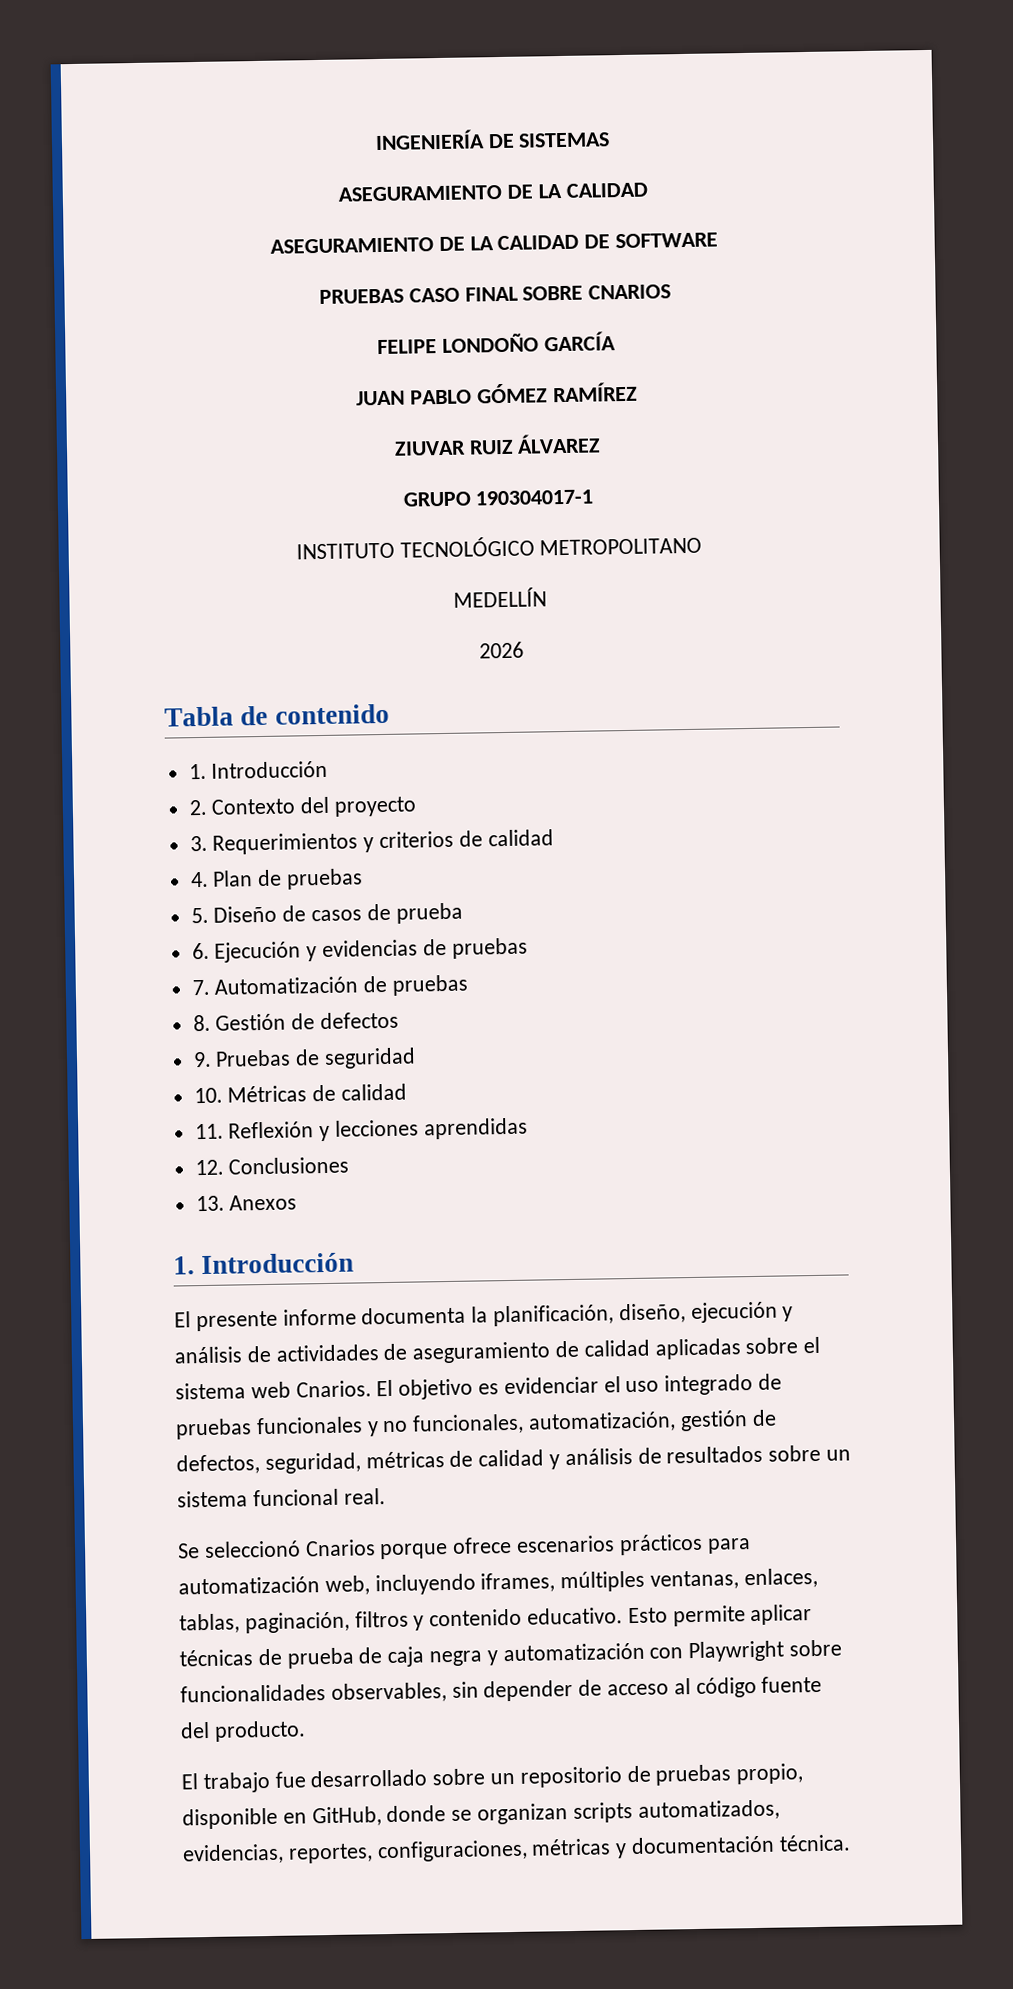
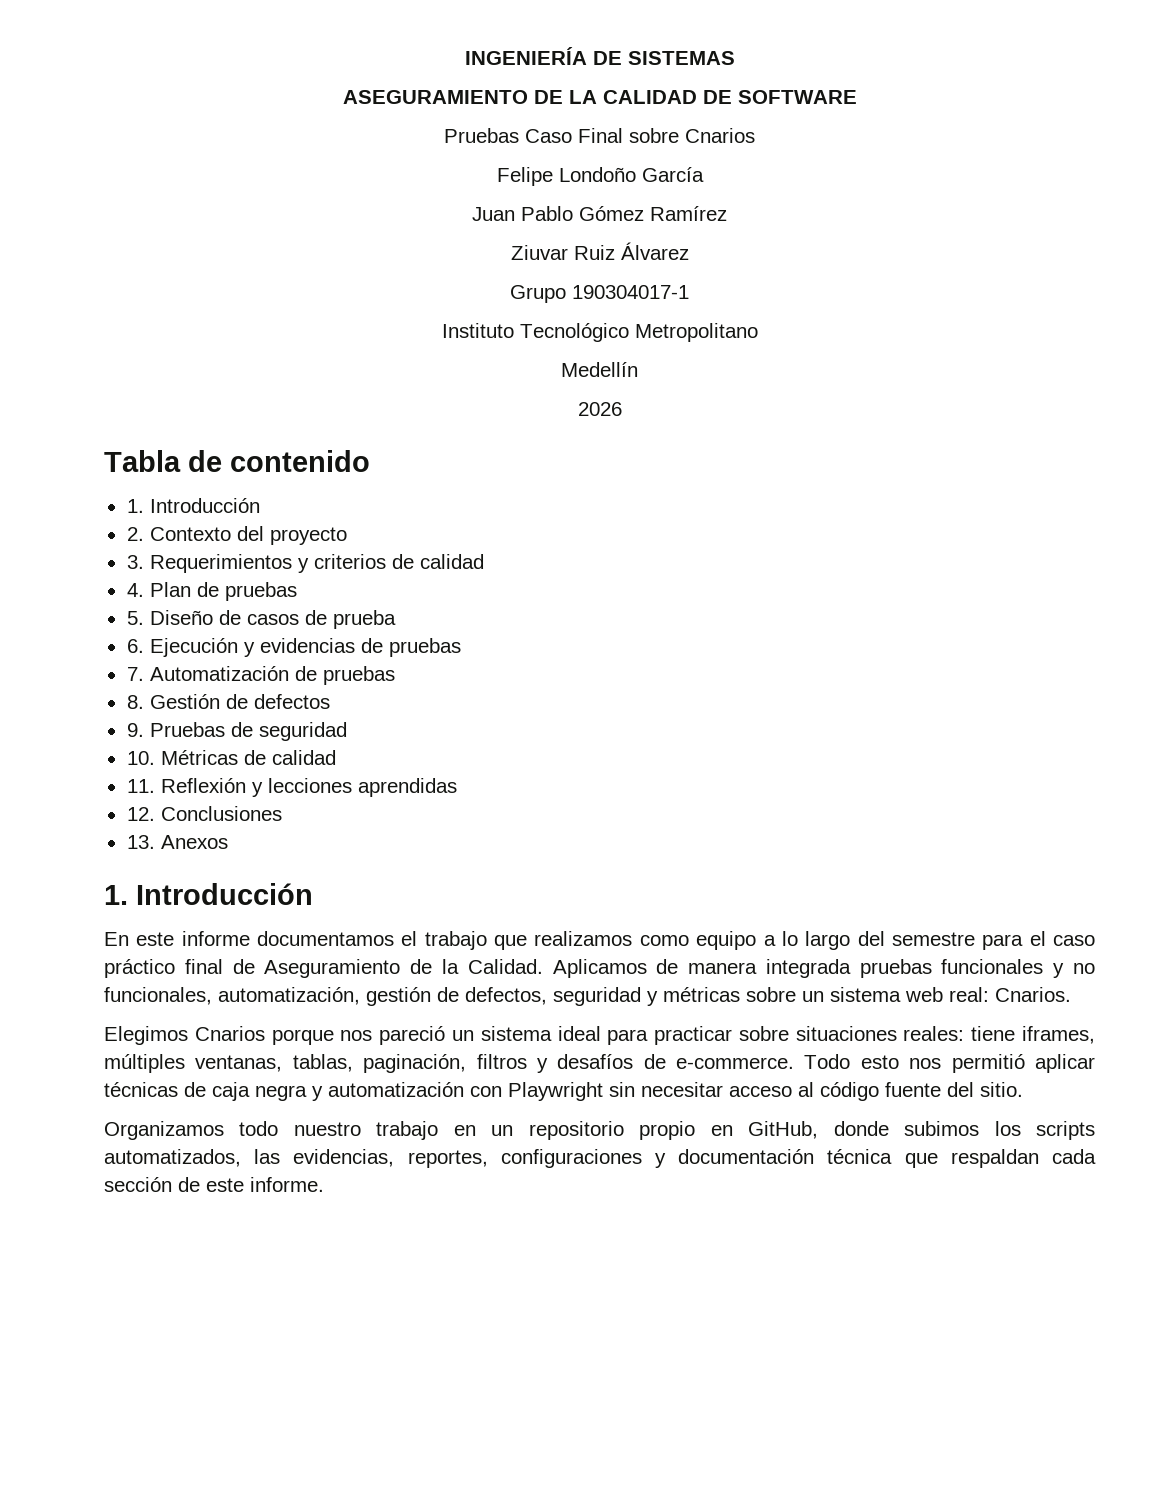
[269,232,719,254] [318,284,672,304] [377,331,616,355] [356,381,638,406] [393,433,602,456] [402,489,594,507] [295,536,703,560] [453,587,547,608] // ASEGURAMIENTO DE LA CALIDAD DE SOFTWARE // PRUEBAS CASO FINAL SOBRE CNARIOS // FELIPE LONDOÑO GARCÍA // JUAN PABLO GÓMEZ RAMÍREZ // ZIUVAR RUIZ ÁLVAREZ // GRUPO 190304017-1 // INSTITUTO TECNOLÓGICO METROPOLITANO // MEDELLÍN -> [702,90,857,104] [444,128,755,143] [496,167,704,186] [472,206,727,221] [510,242,689,260] [510,285,689,303] [441,323,758,342] [561,362,638,377] DE SOFTWARE // Pruebas Caso Final sobre Cnarios // Felipe Londoño García // Juan Pablo Gómez Ramírez // Ziuvar Ruiz Álvarez // Grupo 190304017-1 // Instituto Tecnológico Metropolitano // Medellín
[174,1301,794,1332] [174,1336,821,1364] [175,1373,783,1400] El presente informe documenta la planificación, diseño, ejecución y análisis de actividades de aseguramiento de calidad aplicadas sobre el sistema web Cnarios. El objetivo es evidenciar el uso integrado de -> [104,931,1096,950] [104,959,851,978] En este informe documentamos el trabajo que realizamos como equipo a lo largo del semestre para el caso práctico final de Aseguramiento de la Calidad. Aplicamos de manera integrada
[264,1444,852,1475] [177,1488,386,1508] [177,1533,751,1560] [178,1573,476,1596] seguridad, métricas de calidad y análisis de resultados sobre un sistema funcional real. // Se seleccionó Cnarios porque ofrece escenarios prácticos para automatización web, incluyendo -> [553,987,1071,1006] [104,1026,1016,1045] seguridad y métricas sobre un sistema web real: Cnarios. // Elegimos Cnarios porque nos pareció un sistema ideal para practicar sobre situaciones reales: tiene
[743,1567,818,1589] enlaces, -> (283, 1063) none
[429,1605,746,1627] contenido educativo. Esto permite -> [557,1054,1025,1073] desafíos de e-commerce. Todo esto nos permitió
[286,1647,383,1669] prueba de -> (206, 1089) none
[789,1639,843,1657] [180,1679,603,1703] sobre funcionalidades observables, sin depender de -> [609,1082,723,1097] sin necesitar
[213,1720,306,1742] [181,1763,804,1794] [182,1807,278,1830] producto. // El trabajo fue desarrollado sobre un repositorio de pruebas propio, disponible -> [980,1082,1023,1097] [104,1121,696,1140] sitio. // Organizamos todo nuestro trabajo en un repositorio propio
[451,1803,569,1825] se organizan -> [904,1121,1021,1136] subimos los
(780, 1810) none -> [254,1149,281,1164] las
[376,1834,851,1863] configuraciones, métricas y documentación técnica. -> [500,1149,1097,1168] [104,1177,324,1192] configuraciones y documentación técnica que respaldan cada sección de este informe.

